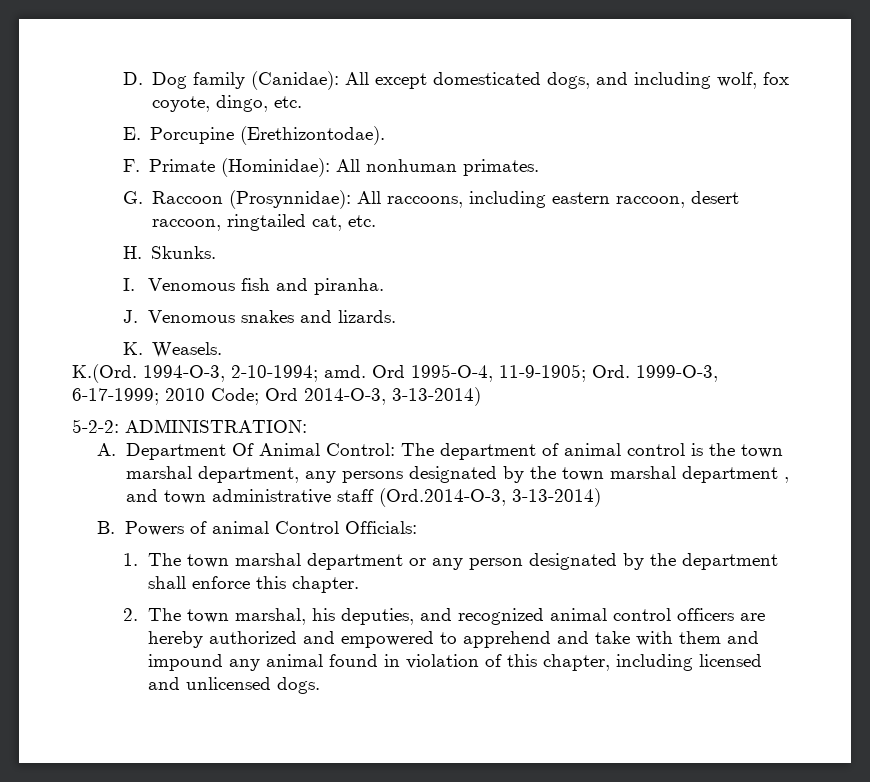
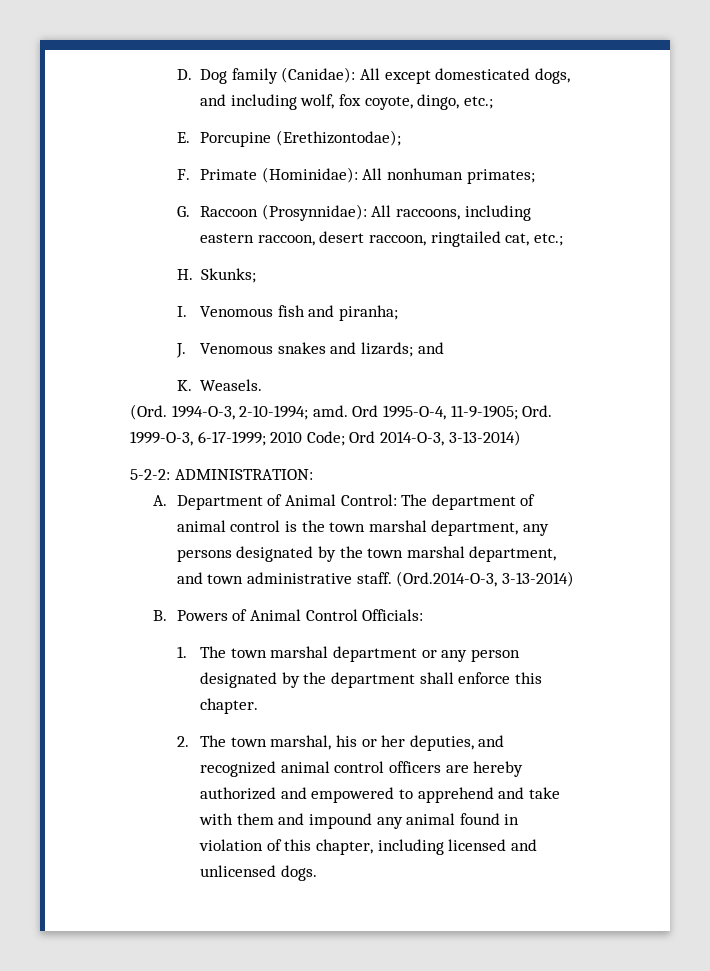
[274,96,303,108] etc. -> [463,96,493,109] etc.;
[240,126,386,145] (Erethizontodae). -> [275,130,401,146] (Erethizontodae);
[463,159,540,176] primates. -> [466,169,535,184] primates;
[348,215,377,227] etc. -> [533,233,563,246] etc.;
[151,246,217,259] Skunks. -> [201,268,257,283] Skunks;
[314,278,385,295] piranha. -> [338,305,398,321] piranha;
[338,310,397,323] lizards. -> [360,342,444,357] lizards; and
[72,364,137,383] K.(Ord. -> [130,404,167,420] (Ord.
[231,443,254,456] Of -> [267,494,283,506] of
[681,466,789,483] department , -> [469,546,557,562] department,
[336,489,374,502] staff -> [356,572,392,584] staff.
[211,521,269,534] animal -> [249,609,301,621] Animal
(336, 614) none -> [361,735,406,747] or her

